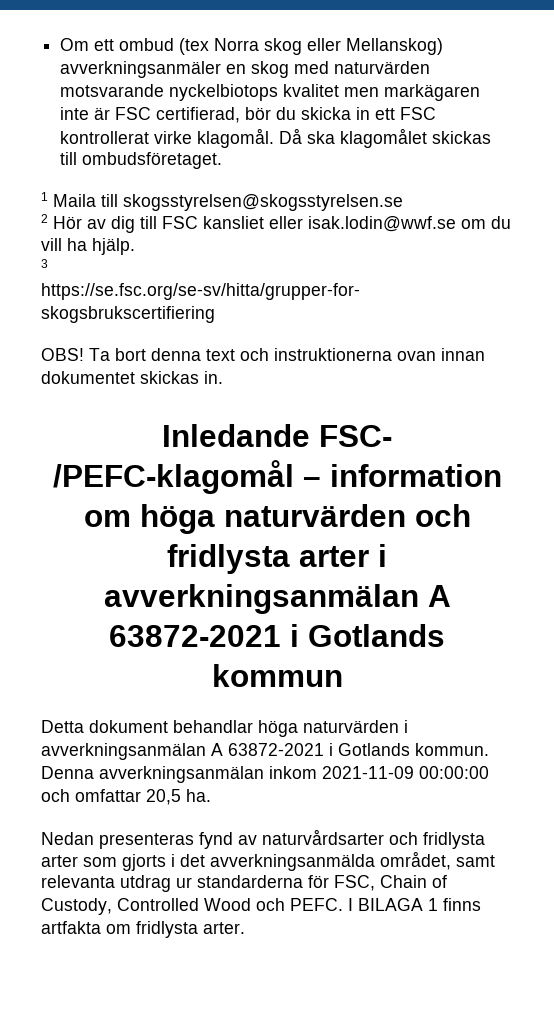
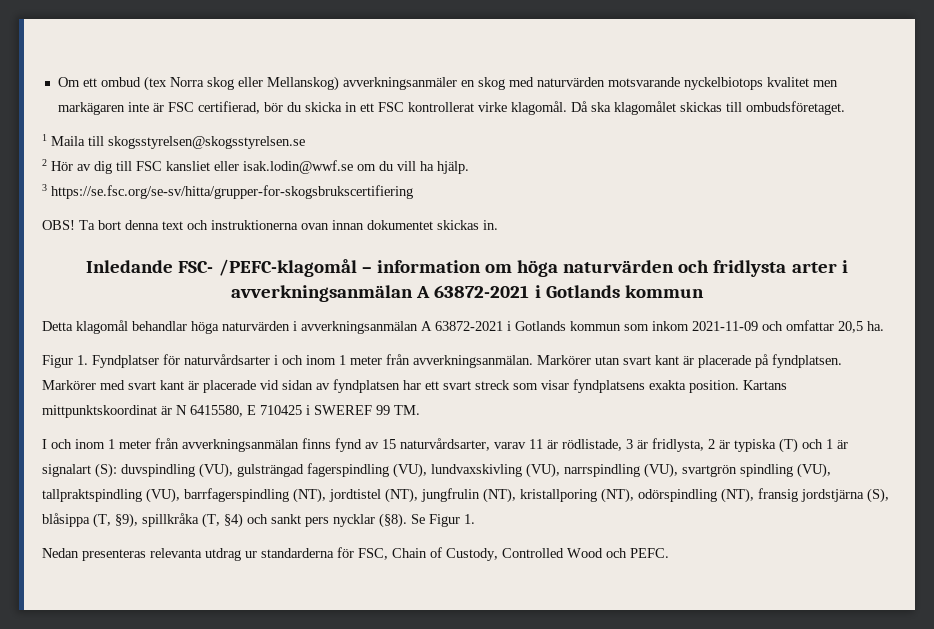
[89,720,168,733] dokument -> [76,320,128,334] klagomål
[415,743,489,756] [41,766,264,783] kommun. Denna avverkningsanmälan -> [570,321,649,331] kommun som
[419,766,489,779] 00:00:00 -> (758, 326) none
[41,829,485,849] [41,851,495,871] Nedan presenteras fynd av naturvårdsarter och fridlysta arter som gjorts i det avverkningsanmälda området, samt -> [42,354,842,368] [42,379,787,393] [42,405,420,418] [42,438,848,453] [42,463,831,478] [42,488,889,503] [42,513,475,528] [42,548,146,561] Figur 1. Fyndplatser för naturvårdsarter i och inom 1 meter från avverkningsanmälan. Markörer utan svart kant är placerade på fyndplatsen. Markörer med svart kant är placerade vid sidan av fyndplatsen har ett svart streck som visar fyndplatsens exakta position. Kartans mittpunktskoordinat är N 6415580, E 710425 i SWEREF 99 TM. // I och inom 1 meter från avverkningsanmälan finns fynd av 15 naturvårdsarter, varav 11 är rödlistade, 3 är fridlysta, 2 är typiska (T) och 1 är signalart (S): duvspindling (VU), gulsträngad fagerspindling (VU), lundvaxskivling (VU), narrspindling (VU), svartgrön spindling (VU), tallpraktspindling (VU), barrfagerspindling (NT), jordtistel (NT), jungfrulin (NT), kristallporing (NT), odörspindling (NT), fransig jordstjärna (S), blåsippa (T, §9), spillkråka (T, §4) och sankt pers nycklar (§8). Se Figur 1. // Nedan presenteras
[348,898,481,911] [41,921,245,938] I BILAGA 1 finns artfakta om fridlysta arter. -> (669, 553) none

